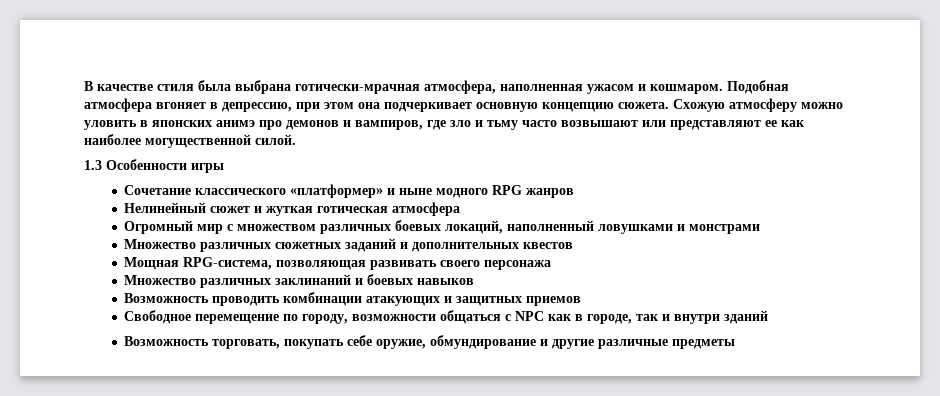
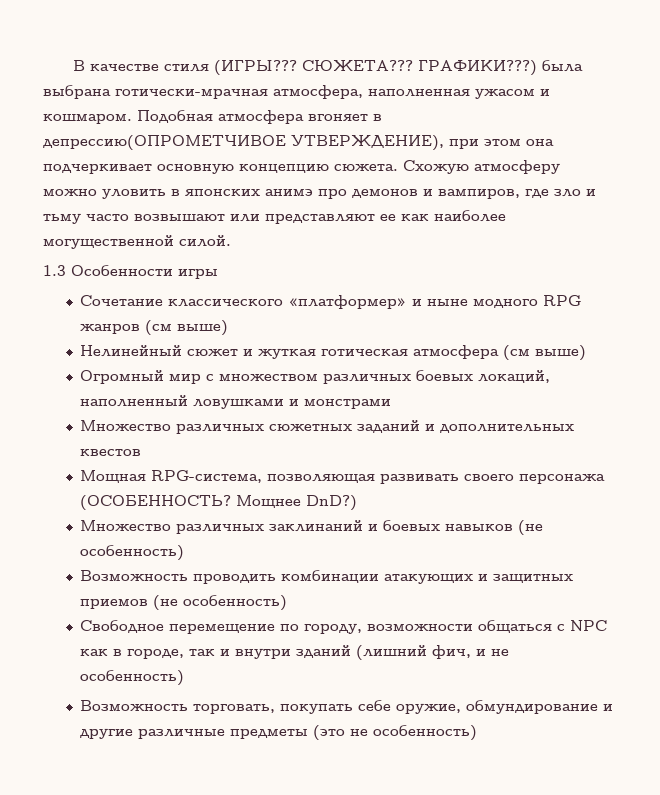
(194, 87) none -> [213,60,537,76] (ИГРЫ??? СЮЖЕТА??? ГРАФИКИ???)
[222,102,292,112] депрессию, -> [43,135,444,151] депрессию(ОПРОМЕТЧИВОЕ УТВЕРЖДЕНИЕ),
(575, 193) none -> [144,320,228,336] (см выше)
(461, 209) none -> [502,345,586,361] (см выше)
(552, 265) none -> [79,495,357,511] (ОСОБЕННОСТЬ? Мощнее DnD?)
(475, 281) none -> [517,520,543,535] [79,545,184,561] (не особенность)
(582, 301) none -> [152,595,287,611] (не особенность)
(769, 317) none -> [355,645,509,660] [79,670,184,686] (лишний фич, и не особенность)
(736, 344) none -> [312,725,477,741] (это не особенность)

